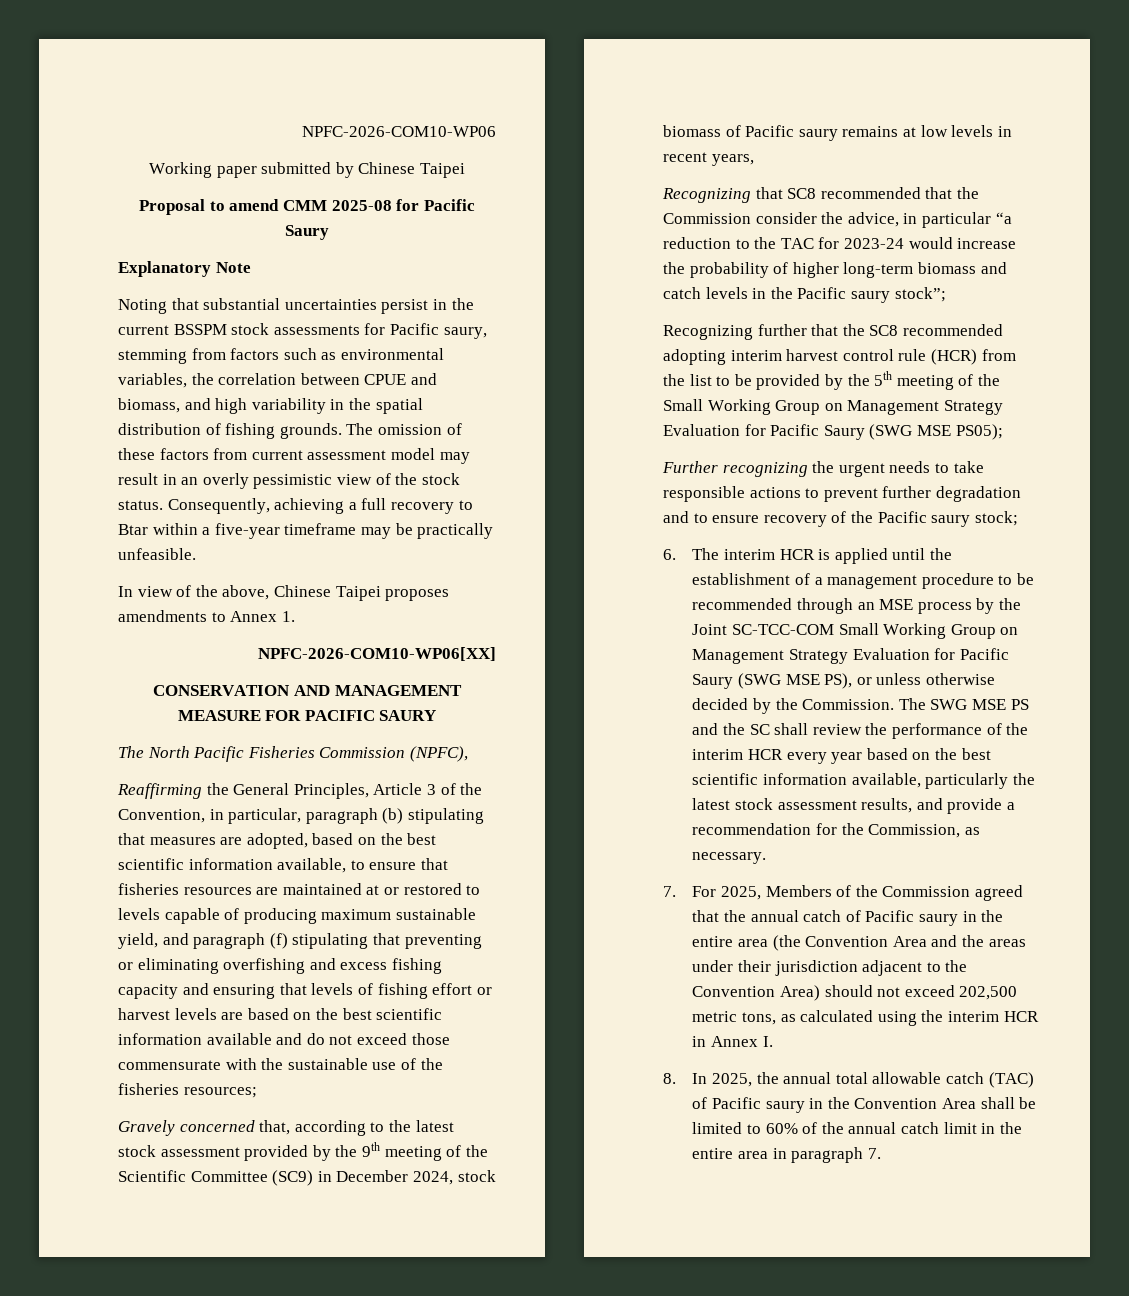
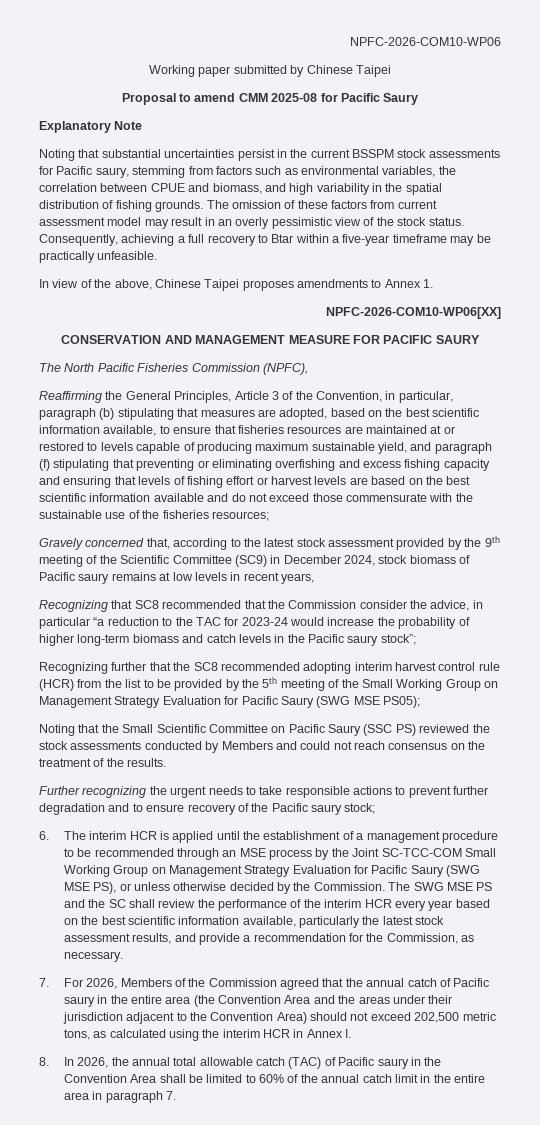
(1003, 432) none -> [39,724,490,736] [39,741,486,753] [39,758,167,767] // Noting that the Small Scientific Committee on Pacific Saury (SSC PS) reviewed the stock assessments conducted by Members and could not reach consensus on the treatment of the results.
[720,886,761,900] 2025, -> [86,978,118,989] 2026,
[711,1073,752,1087] 2025, -> [77,1057,109,1068] 2026,

